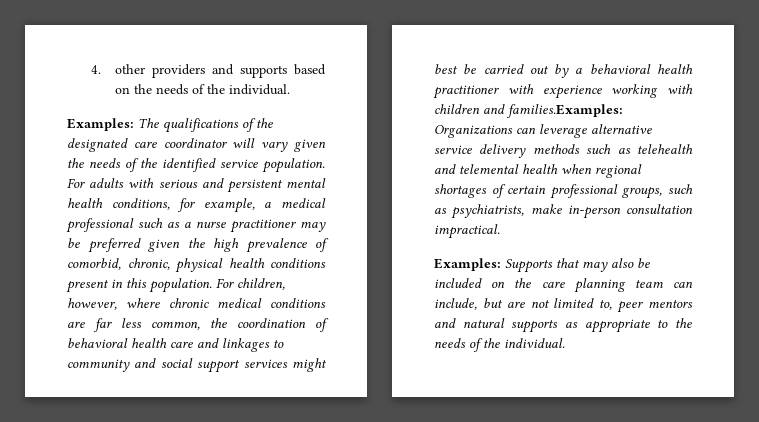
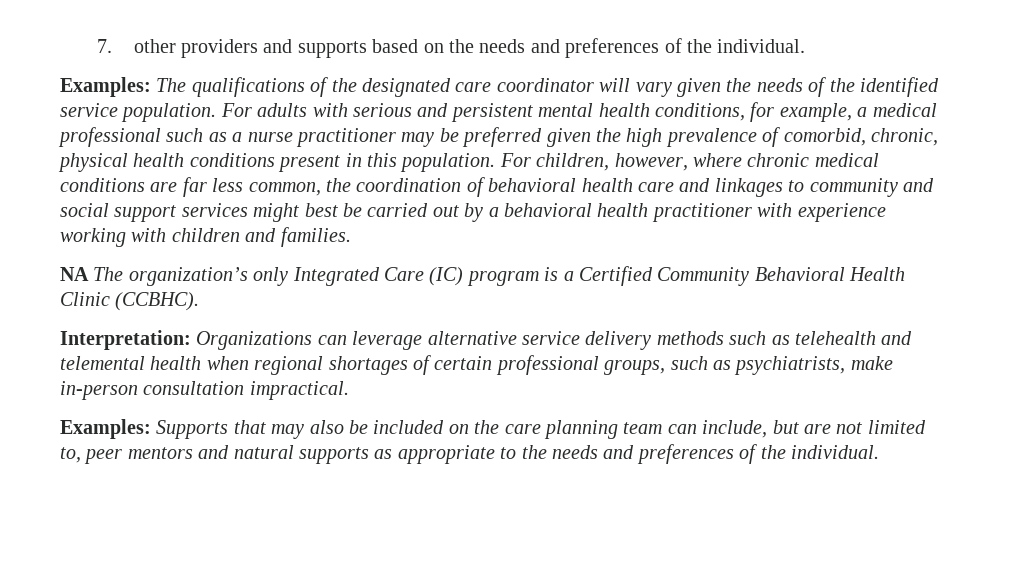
[91,65,102,74] 4. -> [96,39,112,53] 7.
(189, 89) none -> [530,38,660,58] and preferences
[506,104,623,118] families.Examples: -> [280,227,351,247] [60,266,906,286] [60,292,200,311] [60,330,191,350] families. // NA The organization’s only Integrated Care (IC) program is a Certified Community Behavioral Health Clinic (CCBHC). // Interpretation:
(466, 343) none -> [603,444,734,464] and preferences

